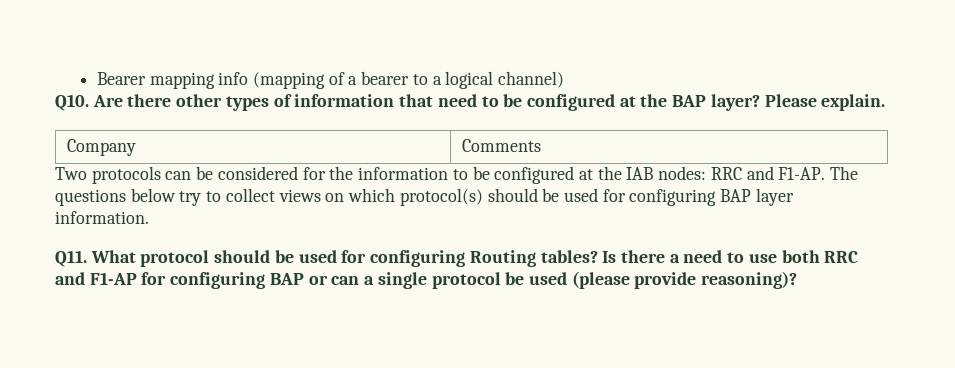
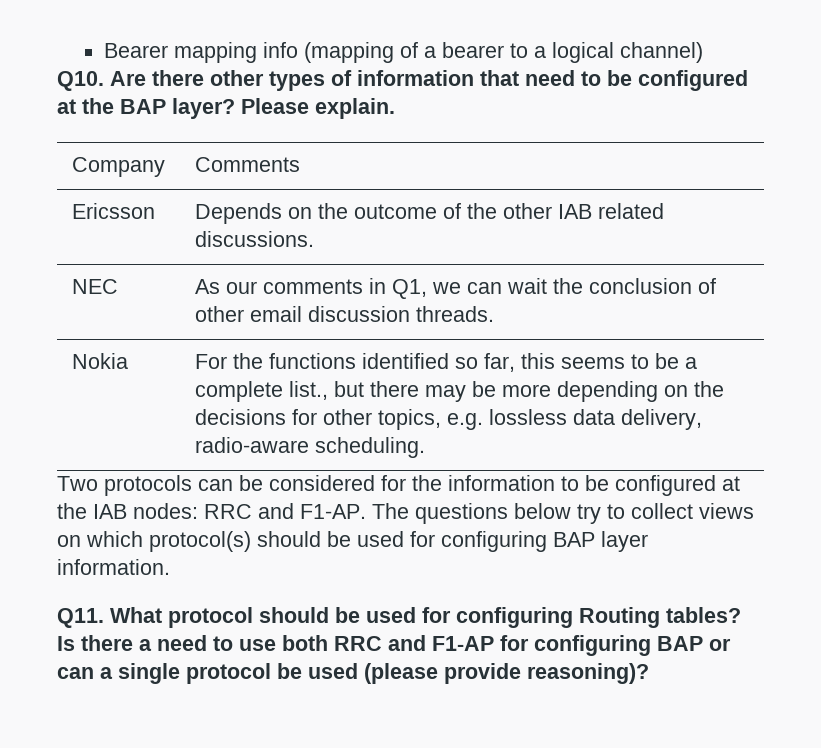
(542, 145) none -> [71,203,155,219] [194,203,664,224] [194,231,314,247] [71,279,118,294] [194,278,716,299] [194,306,494,322] [71,353,128,369] [194,353,697,372] [194,381,724,402] [194,409,702,430] [194,437,425,458] // Ericsson | Depends on the outcome of the other IAB related discussions. // NEC | As our comments in Q1, we can wait the conclusion of other email discussion threads. // Nokia | For the functions identified so far, this seems to be a complete list., but there may be more depending on the decisions for other topics, e.g. lossless data delivery, radio-aware scheduling.

